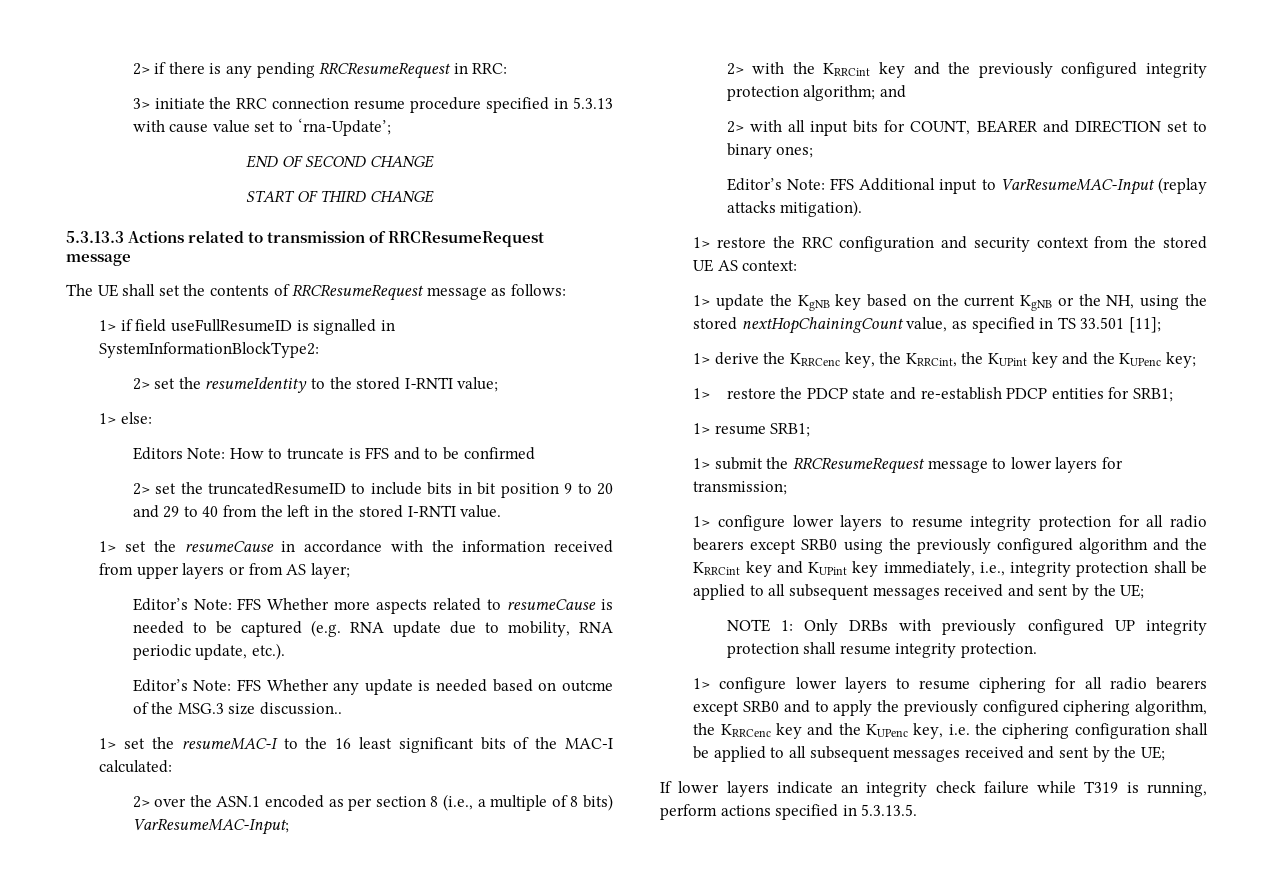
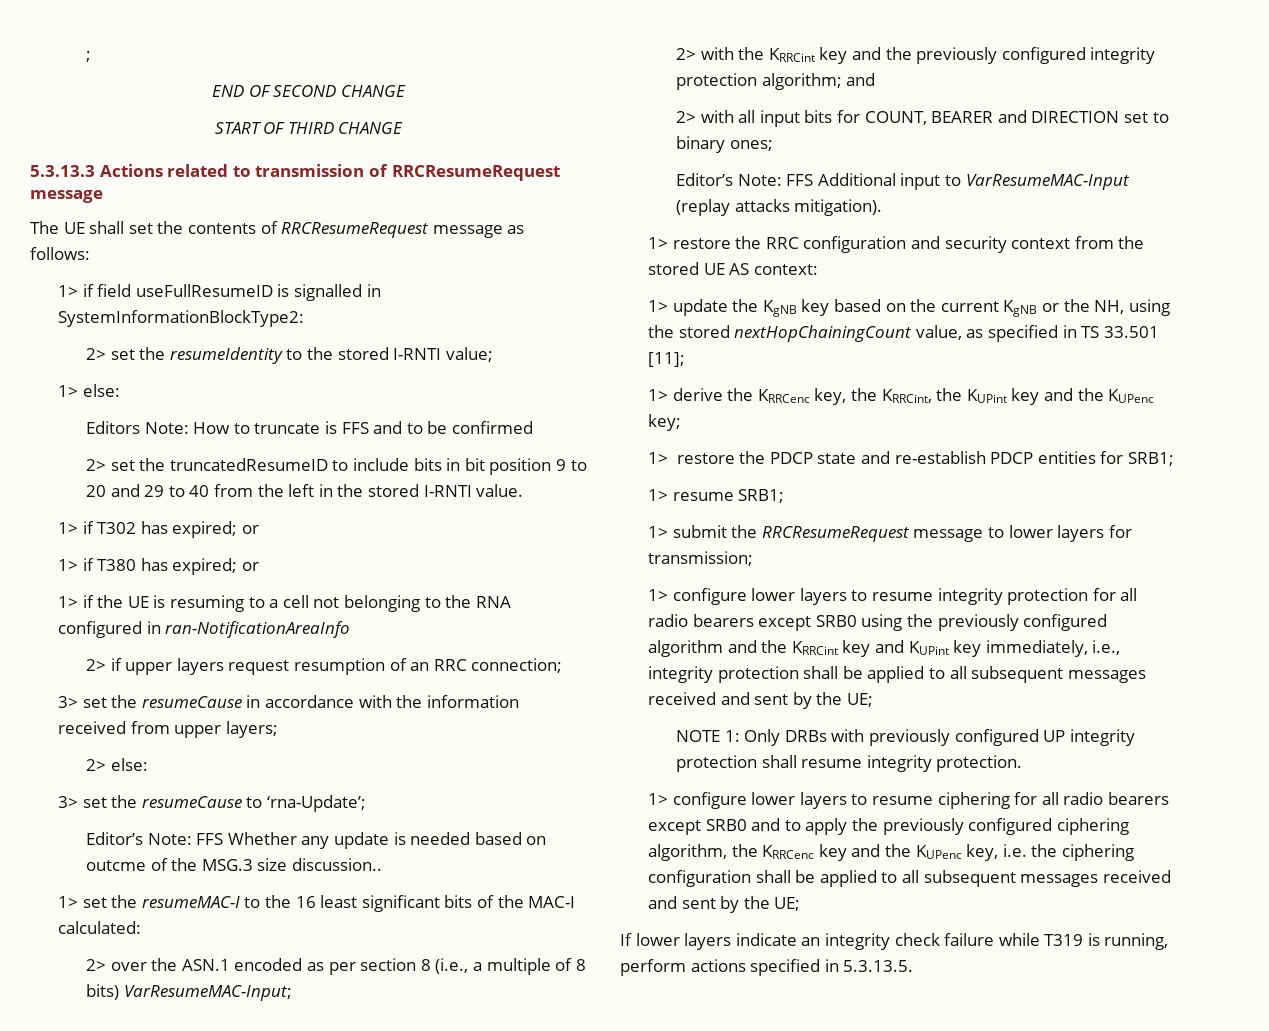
[132,62,508,79] [132,97,613,113] [132,118,391,136] 2> if there is any pending RRCResumeRequest in RRC: // 3> initiate the RRC connection resume procedure specified in 5.3.13 with cause value set to ‘rna-Update’; -> [86,51,92,62] ;
(117, 546) none -> [82,521,260,538] [58,558,260,575] [58,595,511,612] [58,621,351,638] [86,658,563,675] [58,696,79,708] if T302 has expired; or // 1> if T380 has expired; or // 1> if the UE is resuming to a cell not belonging to the RNA configured in ran-NotificationAreaInfo // 2> if upper layers request resumption of an RRC connection; // 3>
[182,563,350,579] [132,598,613,614] [132,620,613,637] [132,643,285,660] layers or from AS layer; // Editor’s Note: FFS Whether more aspects related to resumeCause is needed to be captured (e.g. RNA update due to mobility, RNA periodic update, etc.). -> [225,721,278,738] [86,758,148,771] [58,795,367,812] layers; // 2> else: // 3> set the resumeCause to ‘rna-Update’;

